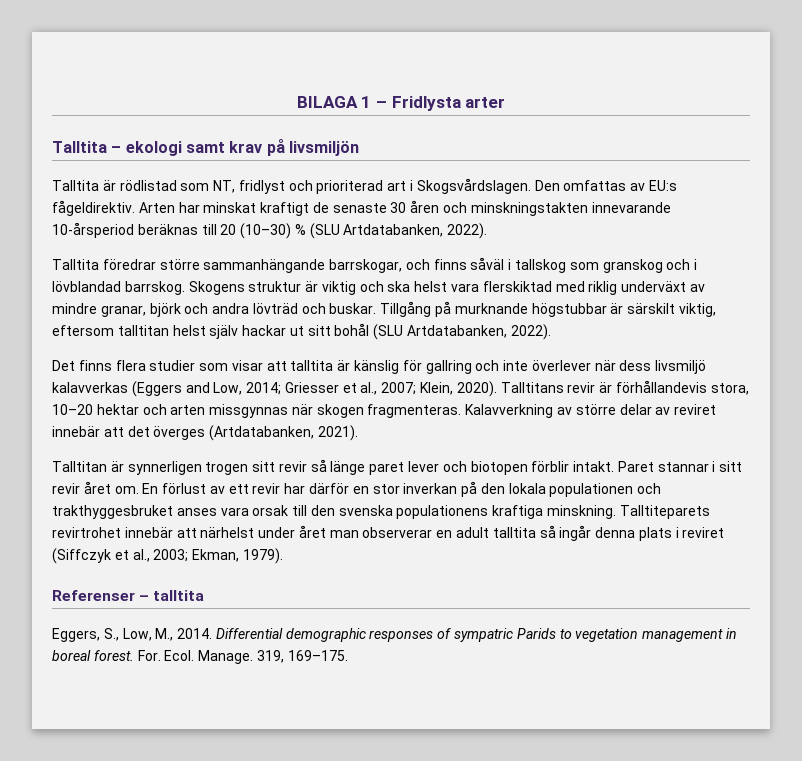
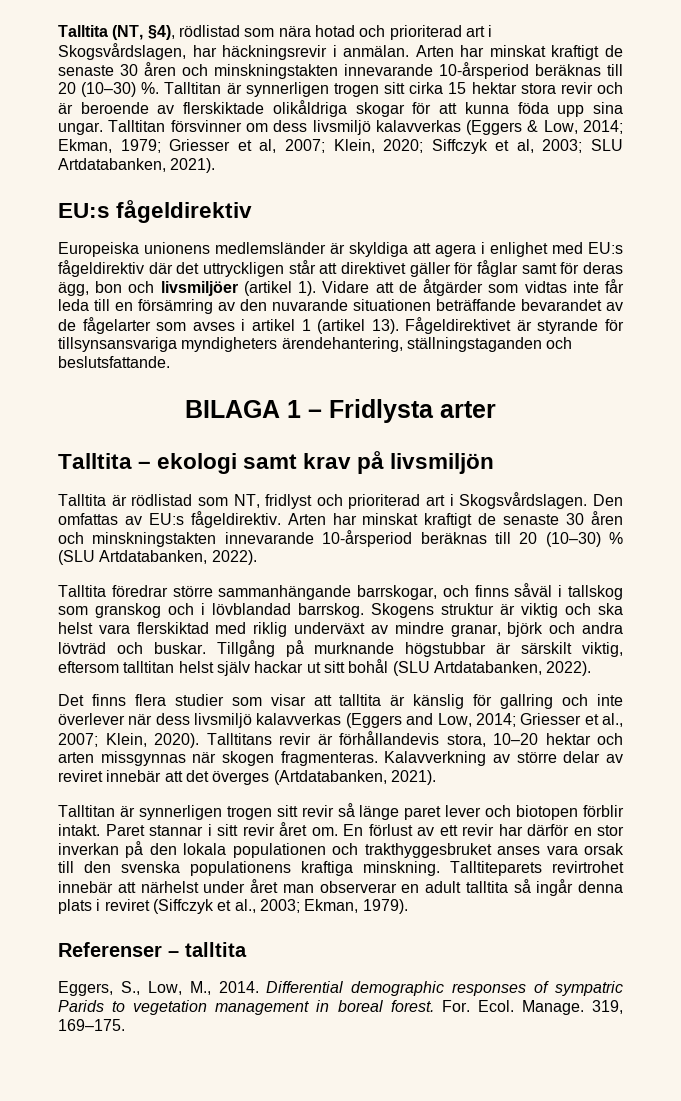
(296, 102) none -> [58,25,493,40] [58,43,623,60] [58,62,623,79] [58,82,623,97] [58,100,624,117] [58,120,623,135] [58,139,623,154] [58,158,216,173] [58,200,253,223] [58,242,623,257] [58,260,624,277] [58,279,624,296] [58,299,623,314] [58,317,624,334] [58,337,573,352] [58,356,170,368] Talltita (NT, §4), rödlistad som nära hotad och prioriterad art i Skogsvårdslagen, har häckningsrevir i anmälan. Arten har minskat kraftigt de senaste 30 åren och minskningstakten innevarande 10-årsperiod beräknas till 20 (10–30) %. Talltitan är synnerligen trogen sitt cirka 15 hektar stora revir och är beroende av flerskiktade olikåldriga skogar för att kunna föda upp sina ungar. Talltitan försvinner om dess livsmiljö kalavverkas (Eggers & Low, 2014; Ekman, 1979; Griesser et al, 2007; Klein, 2020; Siffczyk et al, 2003; SLU Artdatabanken, 2021). // EU:s fågeldirektiv // Europeiska unionens medlemsländer är skyldiga att agera i enlighet med EU:s fågeldirektiv där det uttryckligen står att direktivet gäller för fåglar samt för deras ägg, bon och livsmiljöer (artikel 1). Vidare att de åtgärder som vidtas inte får leda till en försämring av den nuvarande situationen beträffande bevarandet av de fågelarter som avses i artikel 1 (artikel 13). Fågeldirektivet är styrande för tillsynsansvariga myndigheters ärendehantering, ställningstaganden och beslutsfattande. //

